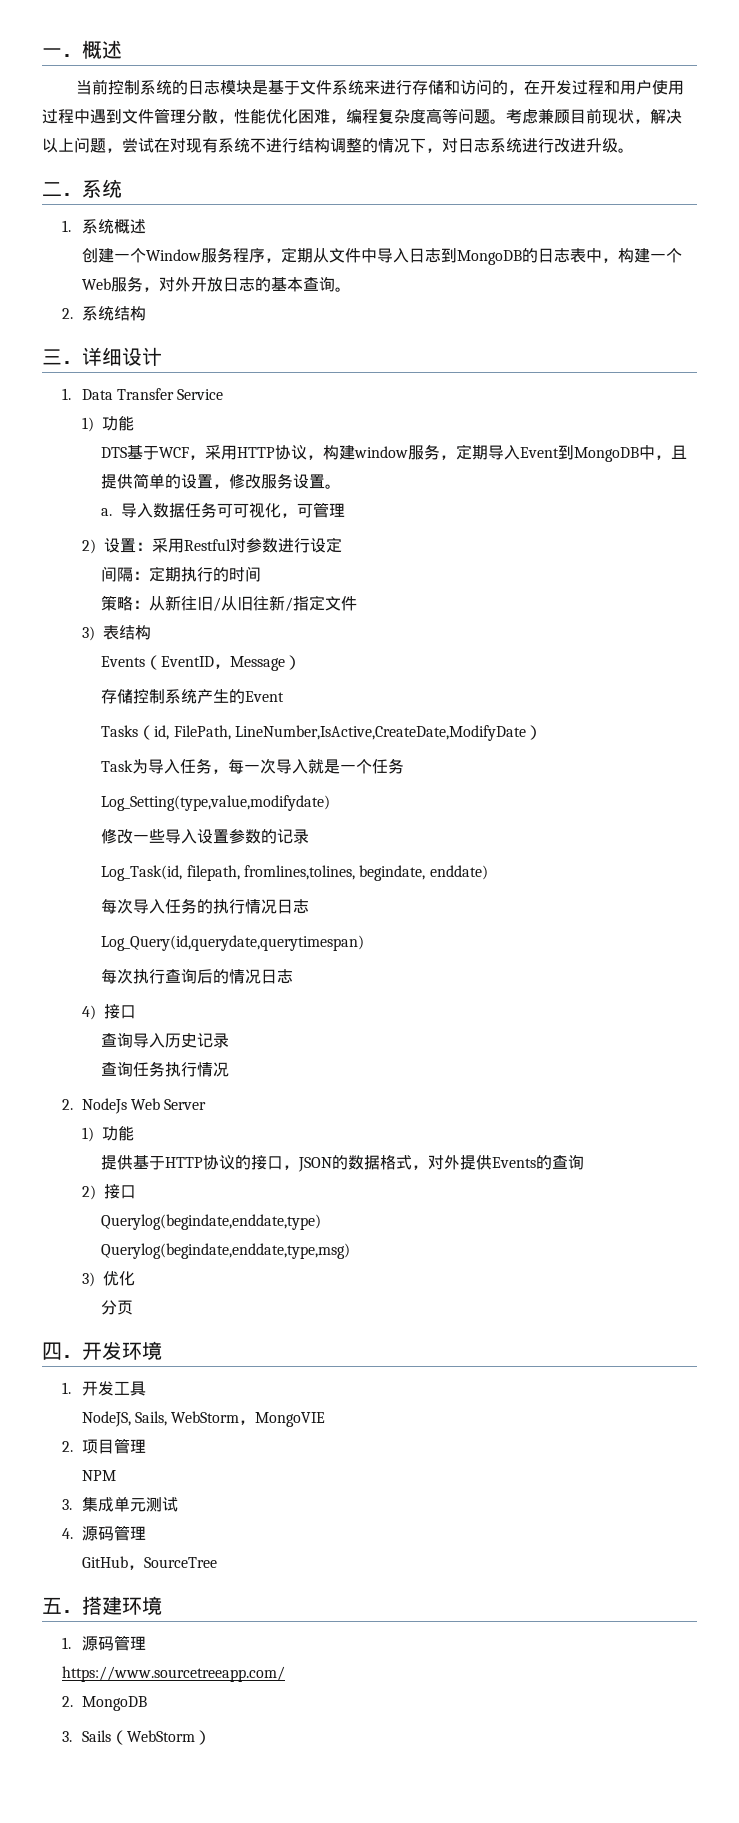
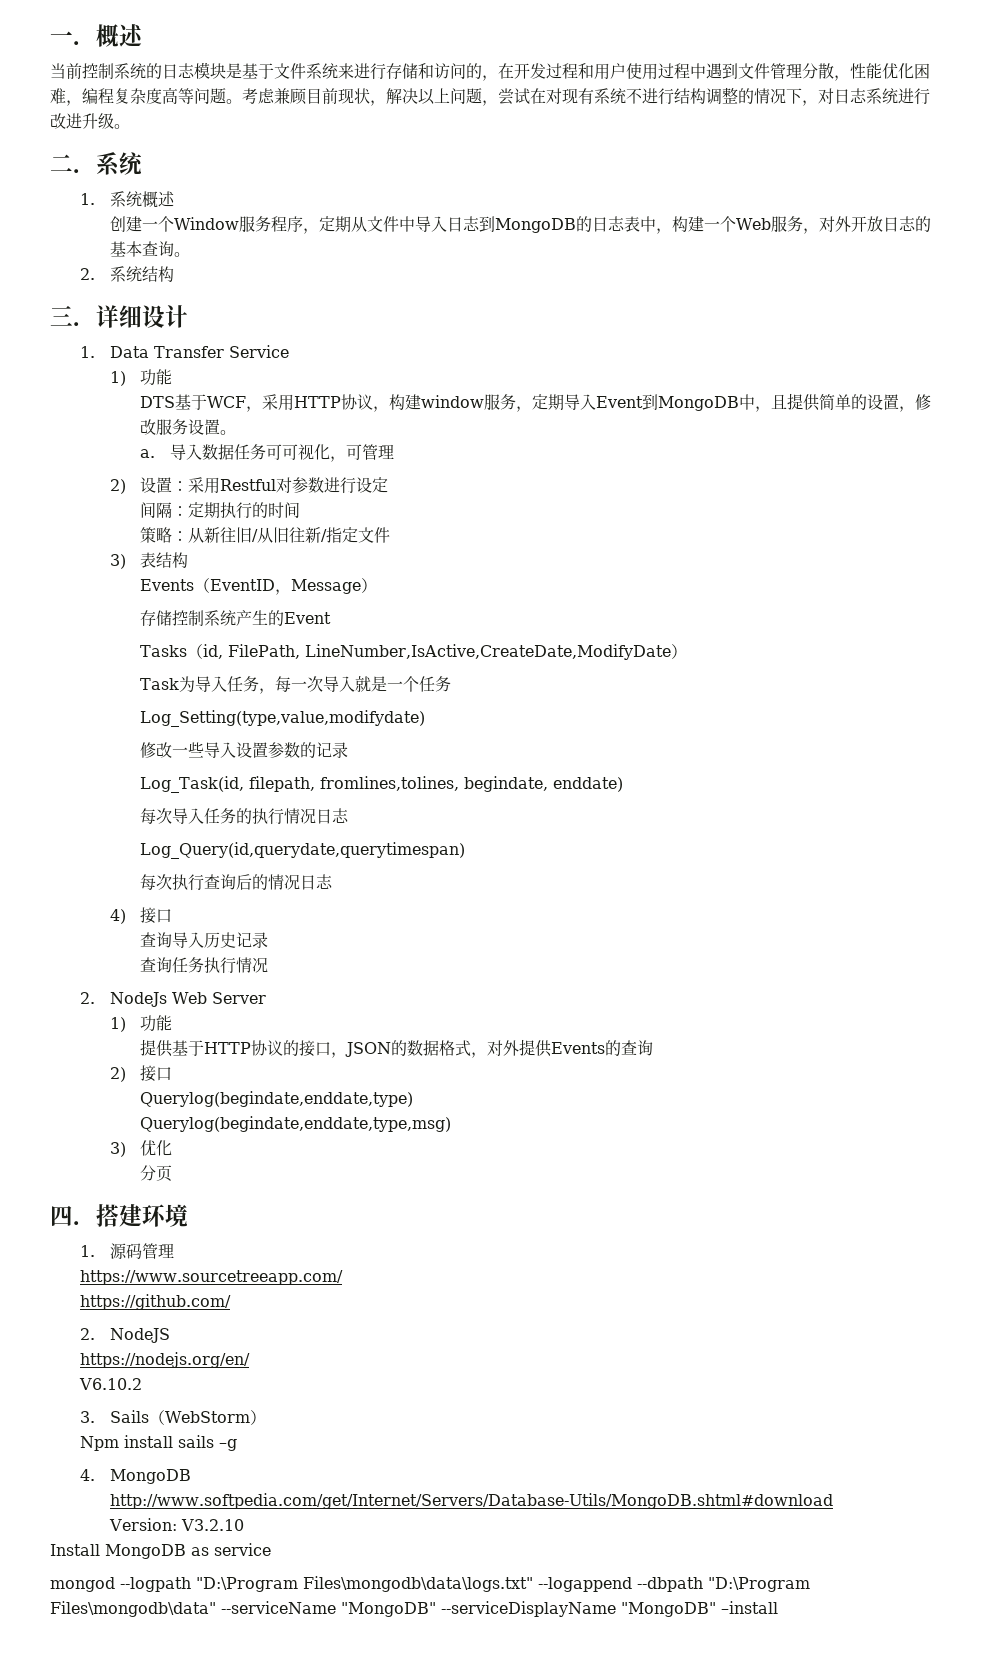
[82,1341,162,1360] [61,1381,146,1396] [81,1411,326,1427] [61,1438,146,1454] [81,1470,116,1481] [61,1496,178,1512] [61,1525,146,1541] [81,1556,217,1570] [42,1597,82,1614] 开发环境 // 1.开发工具 // NodeJS, Sails, WebStorm，MongoVIE // 2.项目管理 // NPM // 3.集成单元测试 // 4.源码管理 // GitHub，SourceTree // 五． -> (96, 1223) none
[61,1696,147,1711] // 2. MongoDB -> [80,1294,232,1310] [80,1328,171,1343] [80,1352,251,1368] [79,1378,143,1390] // https://github.com/ // 2. NodeJS // https://nodejs.org/en/ // V6.10.2
(211, 1737) none -> [80,1435,238,1451] [80,1469,192,1484] [110,1493,834,1509] [109,1518,245,1531] [50,1543,271,1559] [50,1576,810,1592] [50,1601,778,1617] // Npm install sails –g // 4. MongoDB // http://www.softpedia.com/get/Internet/Servers/Database-Utils/MongoDB.shtml#download // Version: V3.2.10 // Install MongoDB as service // mongod --logpath "D:\Program Files\mongodb\data\logs.txt" --logappend --dbpath "D:\Program Files\mongodb\data" --serviceName "MongoDB" --serviceDisplayName "MongoDB" –install

